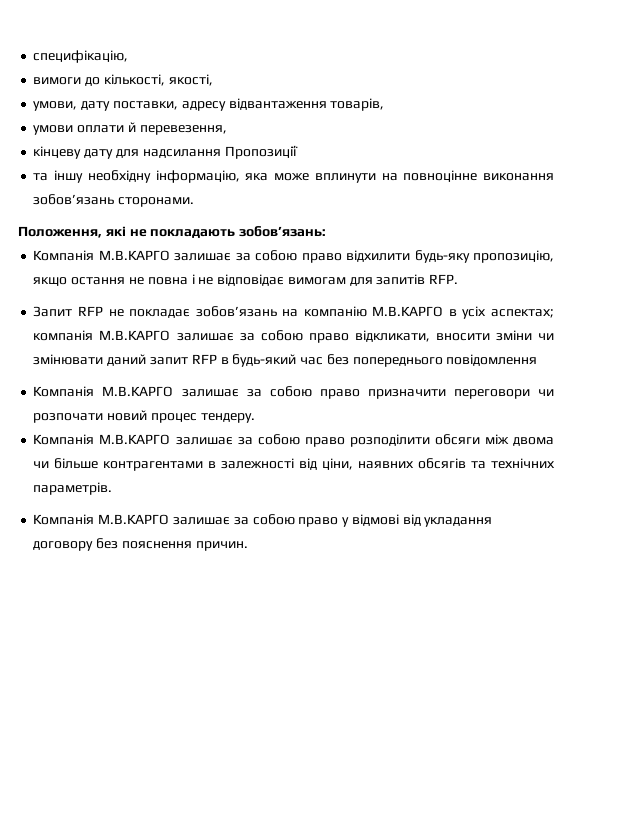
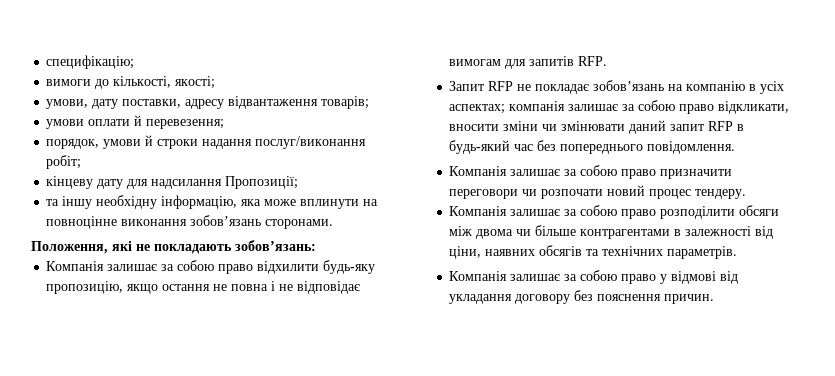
[33,50,129,63] специфікацію, -> [46,55,135,69] специфікацію;
[168,74,213,86] якості, -> [175,76,216,89] якості;
[330,98,385,111] товарів, -> [321,96,370,109] товарів;
[139,125,227,135] перевезення, -> [146,119,225,129] [46,135,367,149] [46,155,82,169] перевезення; // порядок, умови й строки надання послуг/виконання робіт;
[224,145,298,159] Пропозиції -> [225,176,299,189] Пропозиції;
[98,250,170,261] М.В.КАРГО -> (105, 266) none
[372,306,444,317] М.В.КАРГО -> (746, 86) none
[99,330,171,341] М.В.КАРГО -> (566, 106) none
[446,354,538,366] [33,386,174,397] повідомлення // Компанія М.В.КАРГО -> [647,141,736,154] [449,166,508,176] повідомлення. // Компанія
[99,434,171,445] М.В.КАРГО -> (508, 211) none
[98,514,170,525] М.В.КАРГО -> (508, 276) none

